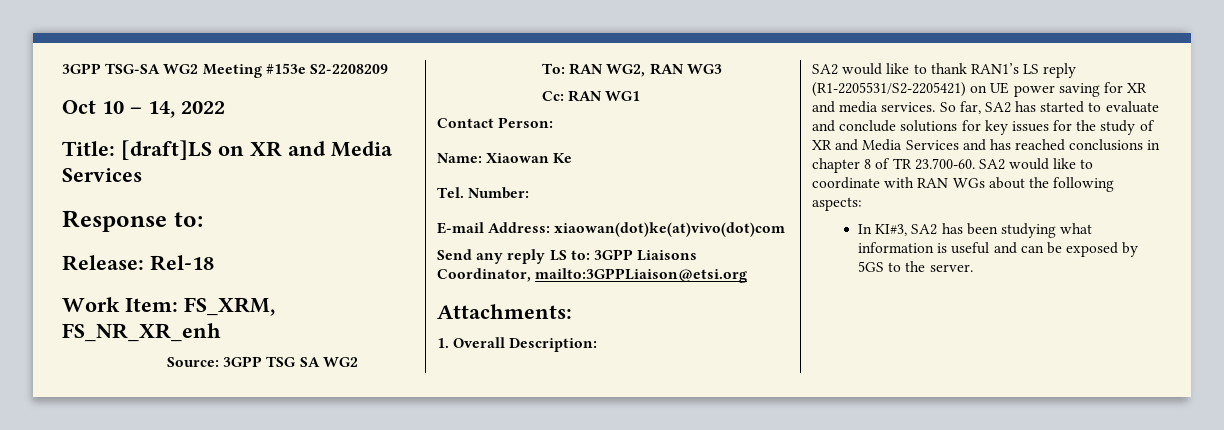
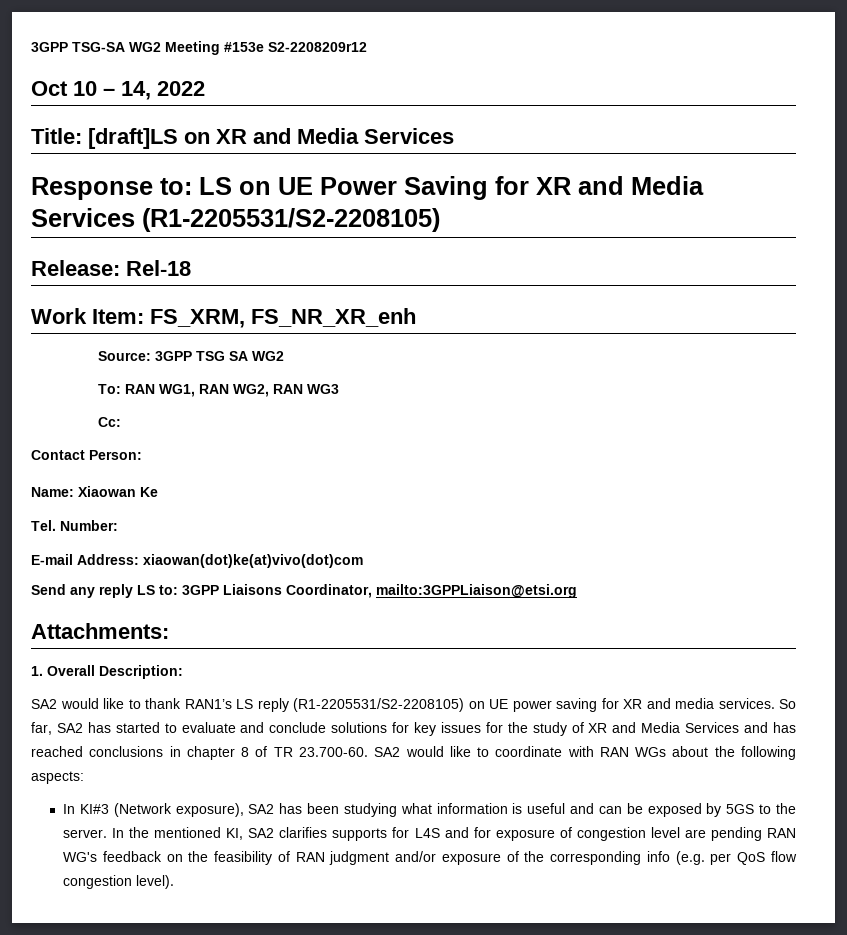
[309,64,388,74] S2-2208209 -> [268,42,367,52] S2-2208209r12
(203, 219) none -> [199,176,704,200] [31,208,440,232] LS on UE Power Saving for XR and Media Services (R1-2205531/S2-2208105)
(604, 69) none -> [158,384,229,397] WG1, RAN
[568,90,641,102] RAN WG1 -> (121, 422) none
[812,82,966,97] (R1-2205531/S2-2205421) -> [293,698,464,712] (R1-2205531/S2-2208105)
[875,224,908,236] KI#3, -> [79,803,244,817] KI#3 (Network exposure),
(973, 268) none -> [112,827,796,841] [63,851,798,865] [63,875,175,889] In the mentioned KI, SA2 clarifies supports for L4S and for exposure of congestion level are pending RAN WG's feedback on the feasibility of RAN judgment and/or exposure of the corresponding info (e.g. per QoS flow congestion level).

